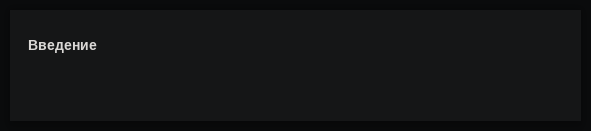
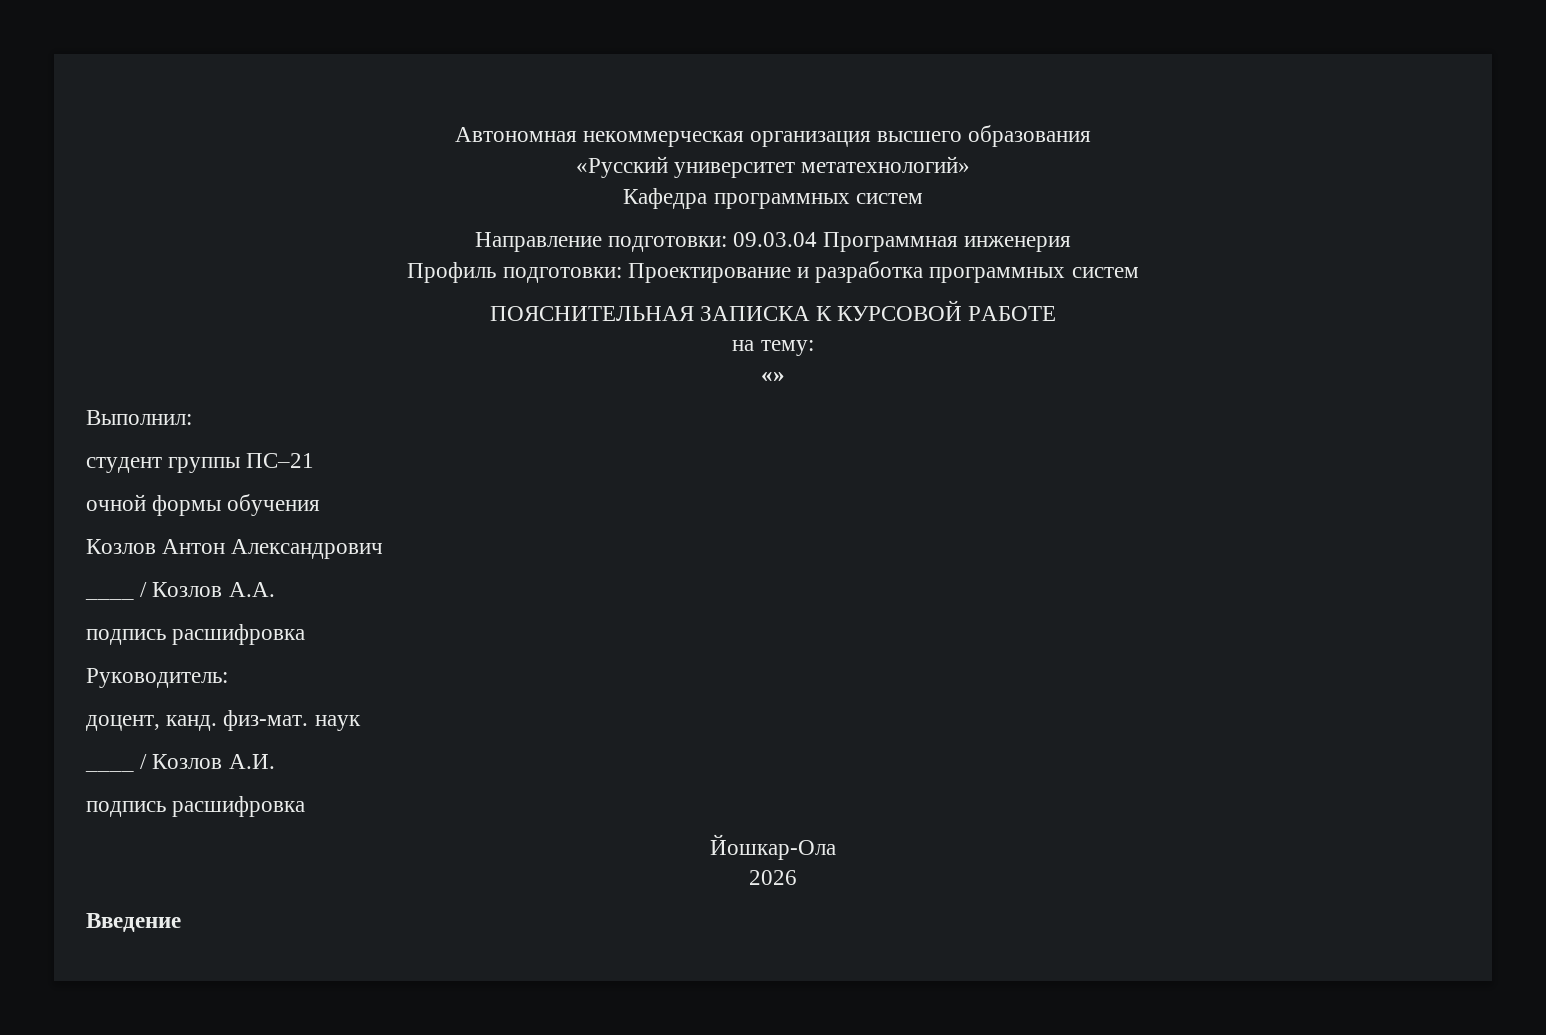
(28, 46) none -> [454,125,1092,147] [575,156,971,178] [623,188,923,209] [474,232,1072,252] [407,261,1139,283] [489,300,1057,321] [732,340,814,356] [761,372,785,382] [86,410,192,425] [86,453,315,473] [86,494,321,516] [86,539,384,559] [85,597,134,600] [140,582,275,597] [86,624,306,645] [86,668,228,688] [86,710,361,731] [85,769,134,772] [140,754,275,769] [86,796,306,817] [710,834,836,860] [749,870,797,885] Автономная некоммерческая организация высшего образования // «Русский университет метатехнологий» // Кафедра программных систем // Направление подготовки: 09.03.04 Программная инженерия // Профиль подготовки: Проектирование и разработка программных систем // ПОЯСНИТЕЛЬНАЯ ЗАПИСКА К КУРСОВОЙ РАБОТЕ // на тему: // «» // Выполнил: // студент группы ПС–21 // очной формы обучения // Козлов Антон Александрович // ____ / Козлов А.А. // подпись расшифровка // Руководитель: // доцент, канд. физ-мат. наук // ____ / Козлов А.И. // подпись расшифровка // Йошкар-Ола // 2026 //

